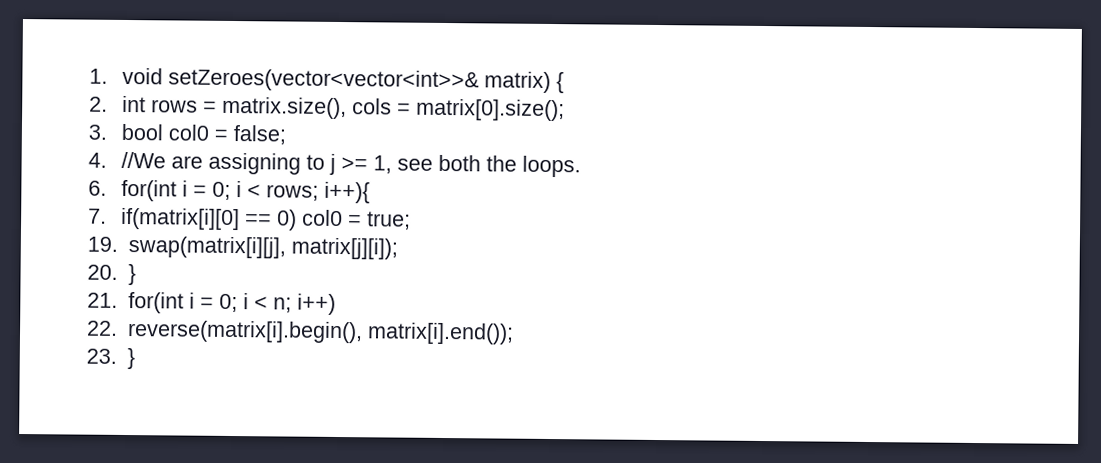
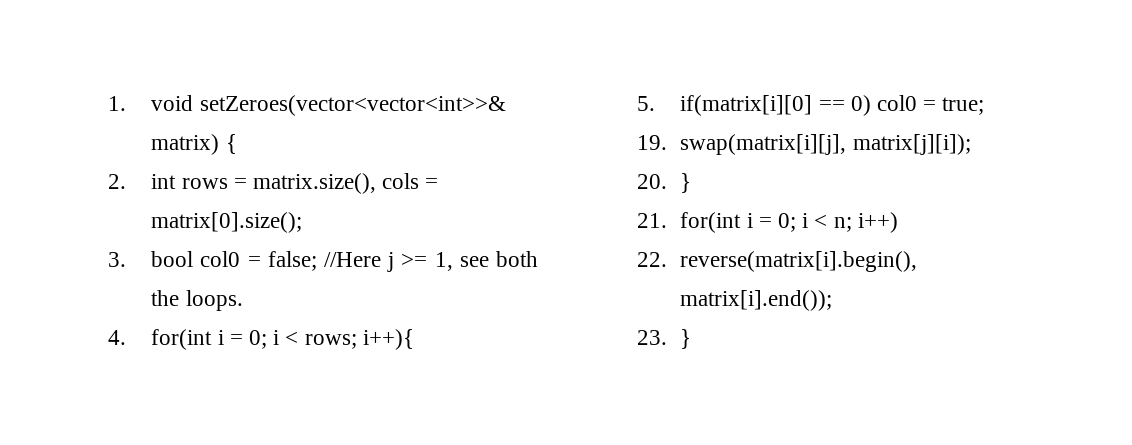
[88,151,326,175] // 4. //We are assigning to -> [324,252,382,267] //Here
[88,180,108,196] 6. -> [108,330,127,345] 4.
[88,208,108,224] 7. -> [637,96,656,111] 5.

